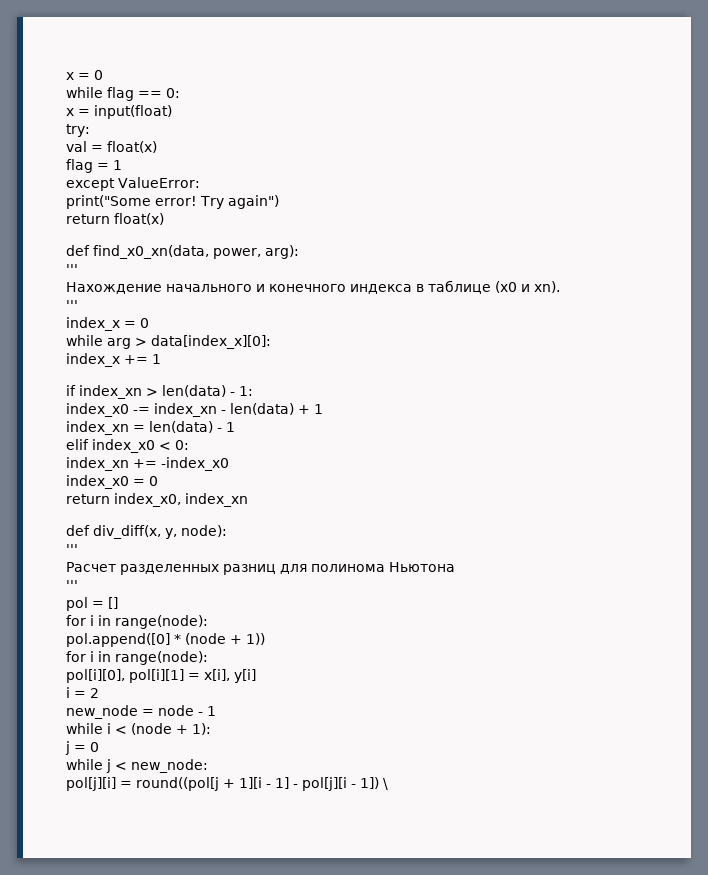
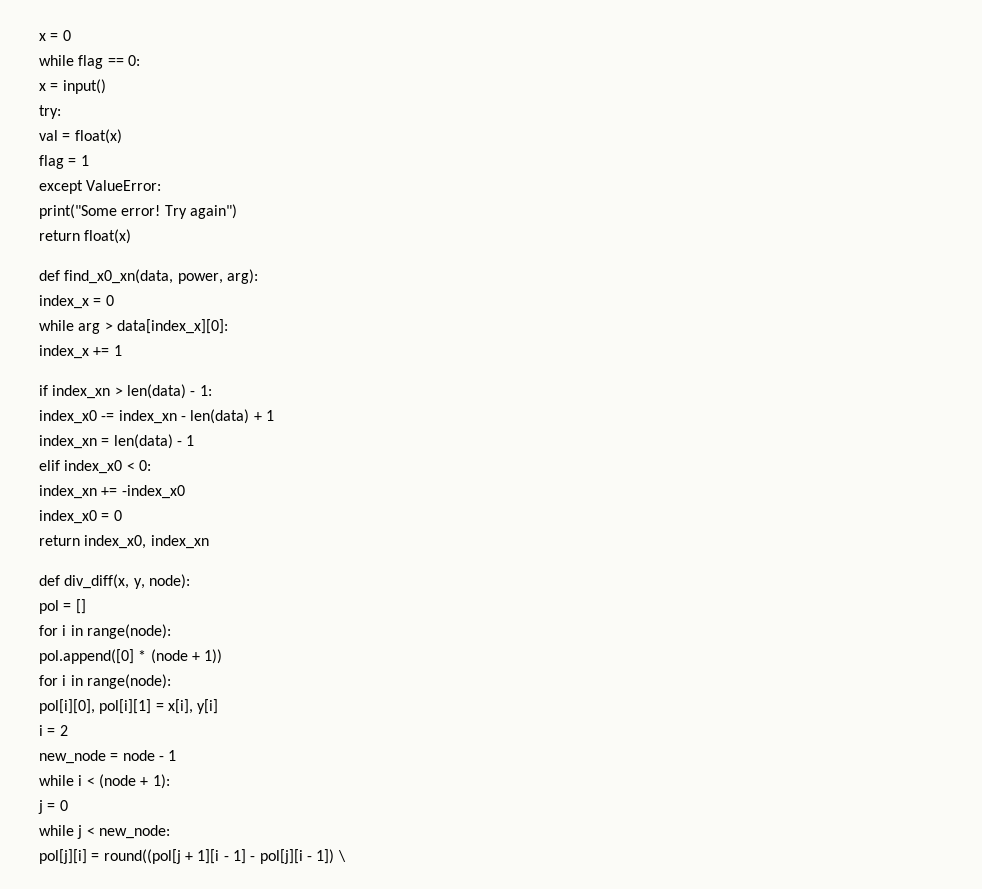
[94,105,172,119] input(float) -> [62,79,106,94] input()
[66,264,78,274] [66,280,560,294] [66,300,78,310] // ''' // Нахождение начального и конечного индекса в таблице (x0 и xn). // ''' -> (258, 276) none
[66,544,78,554] [66,562,455,575] [66,580,78,590] // ''' // Расчет разделенных разниц для полинома Ньютона // ''' -> (190, 581) none

